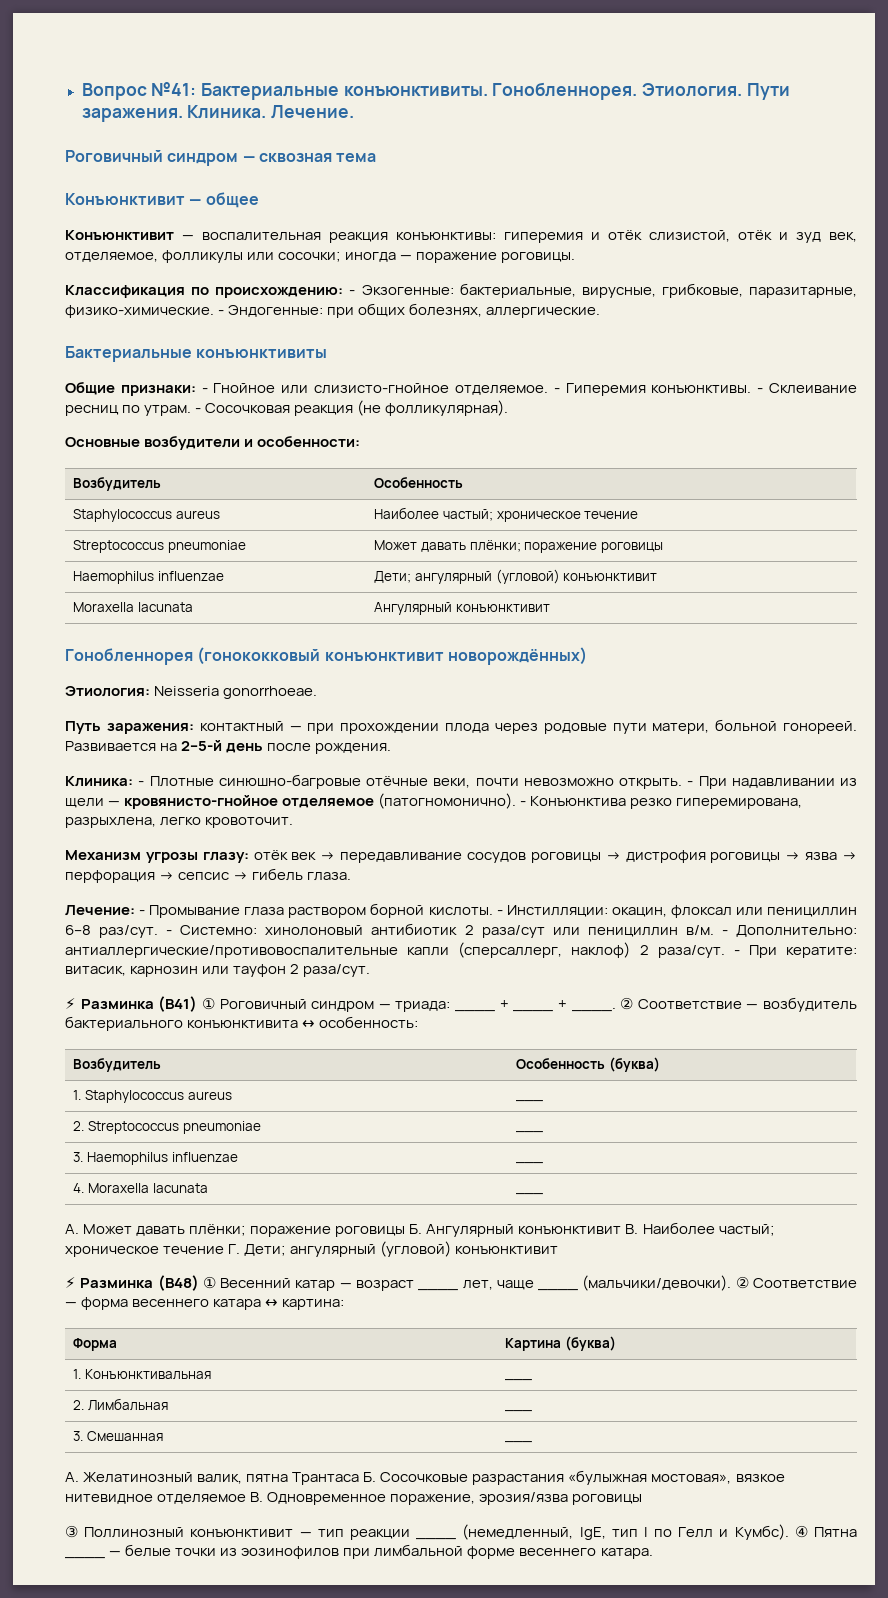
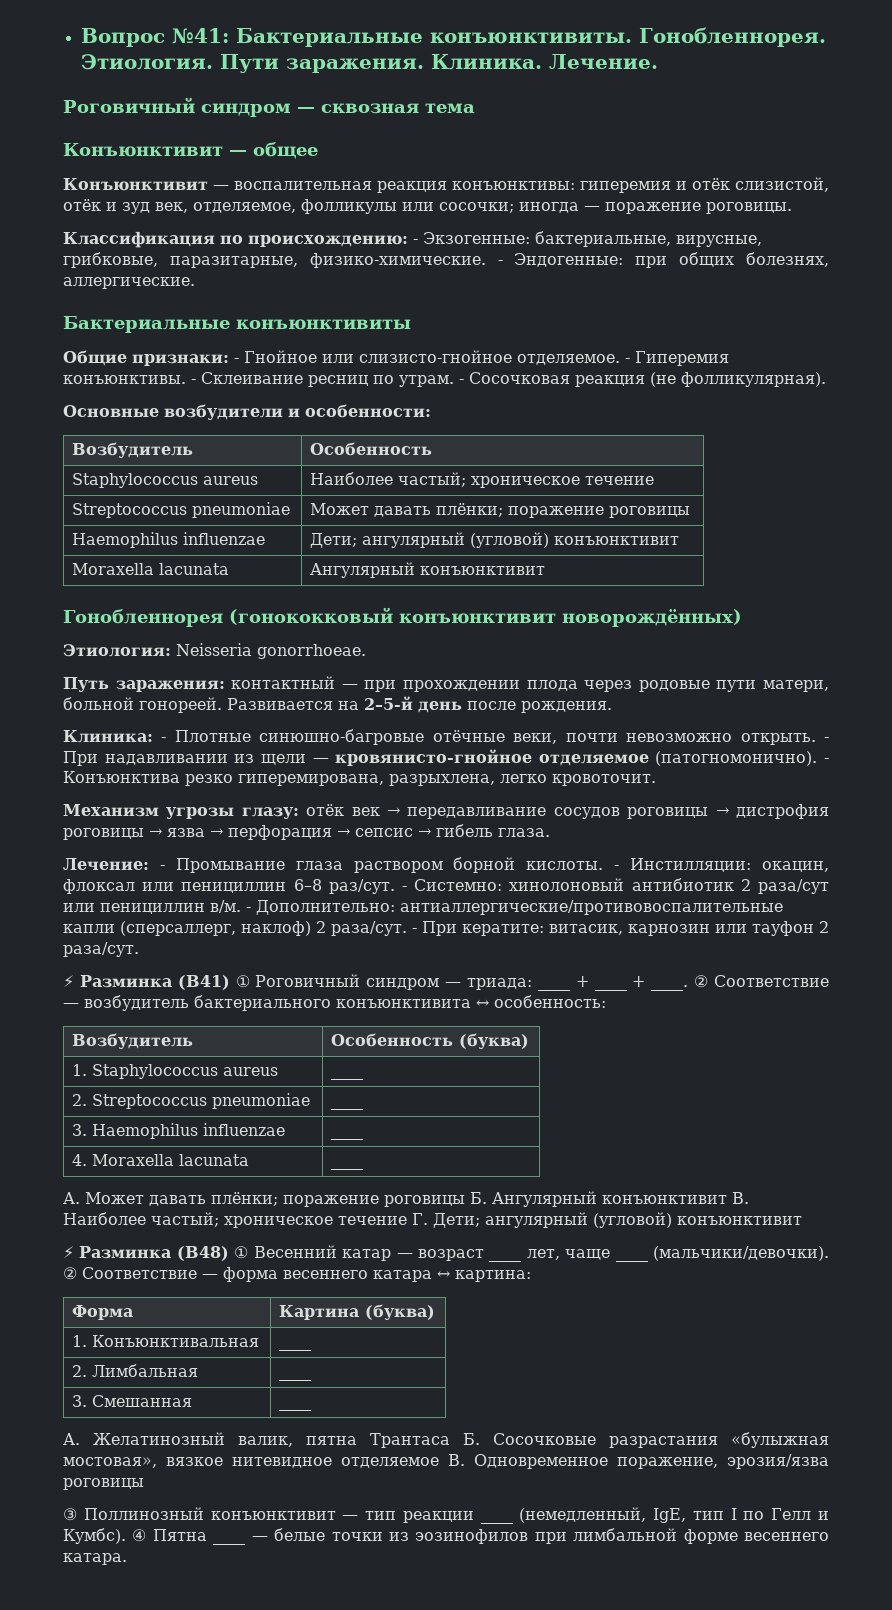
[516,1100,544,1102] ___ -> [331,1076,364,1080] ____
[516,1131,544,1133] ___ -> [331,1106,364,1110] ____
[516,1162,544,1164] ___ -> [331,1136,364,1140] ____
[516,1193,544,1195] ___ -> [331,1166,364,1170] ____
[505,1379,533,1381] ___ -> [279,1347,312,1351] ____
[505,1410,533,1412] ___ -> [279,1377,312,1381] ____
[505,1441,533,1443] ___ -> [279,1407,312,1411] ____

